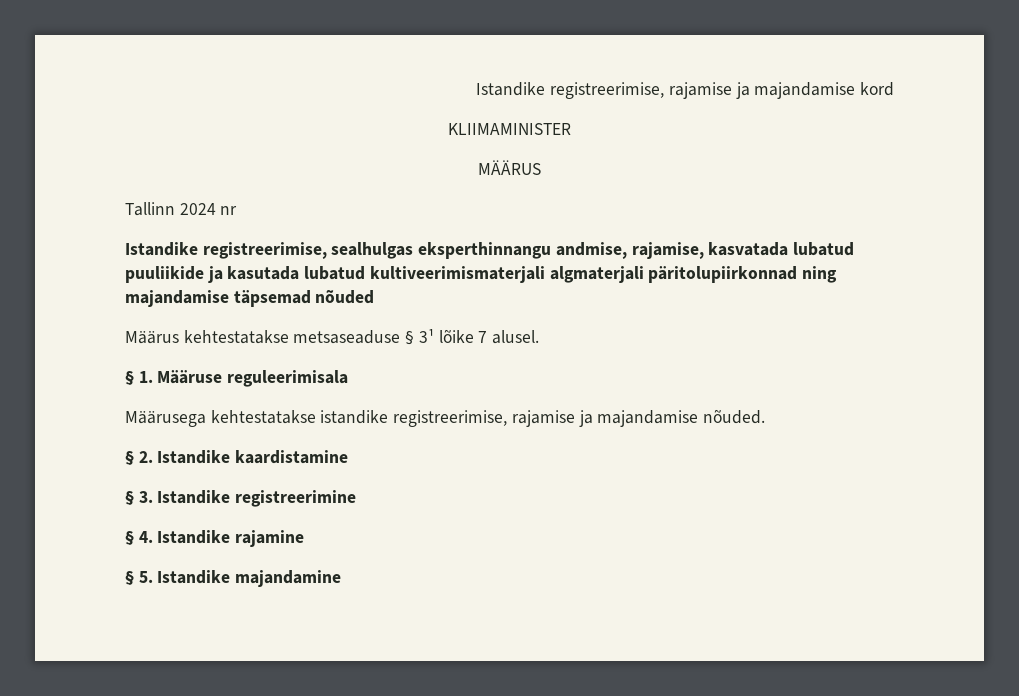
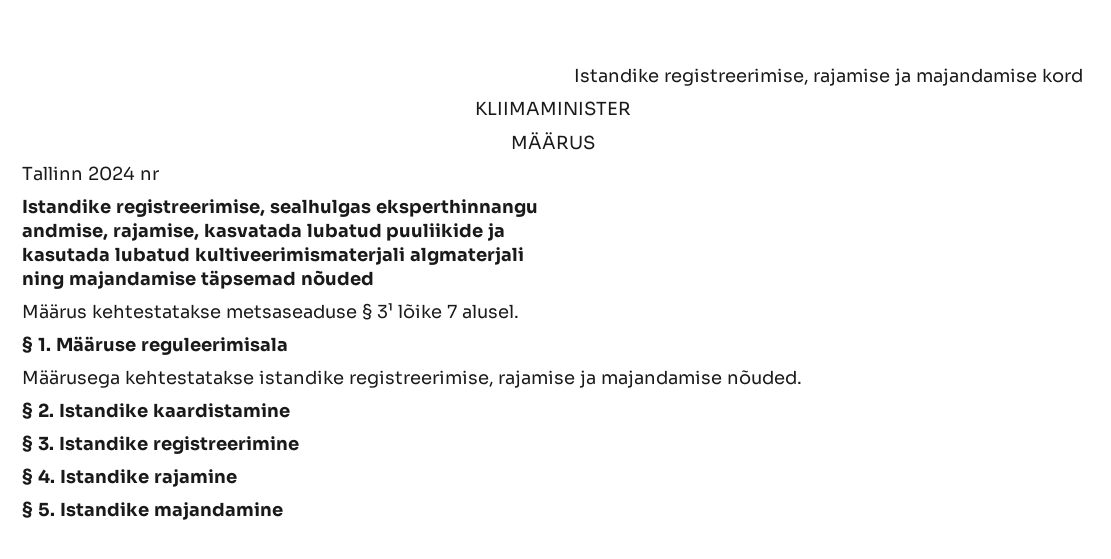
(552, 250) none -> (538, 208) //
(223, 274) none -> (506, 232) //
[648,266,798,283] päritolupiirkonnad -> (524, 256) //

